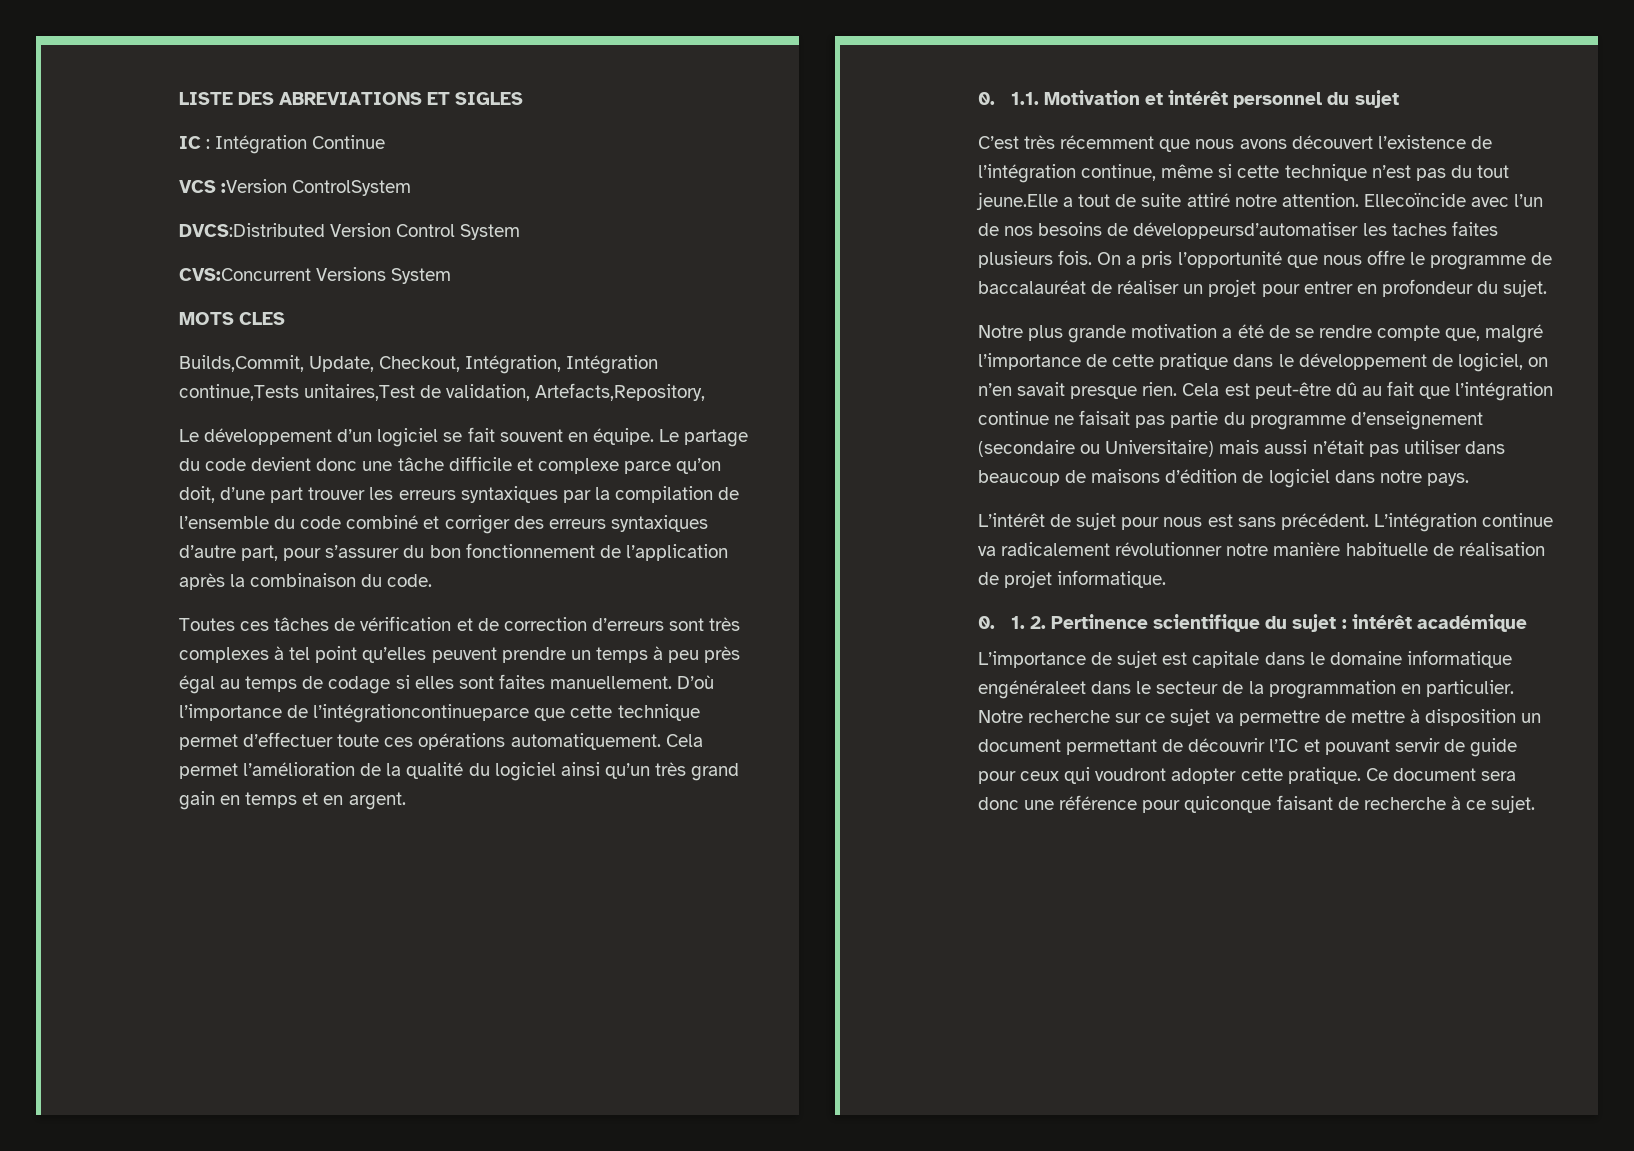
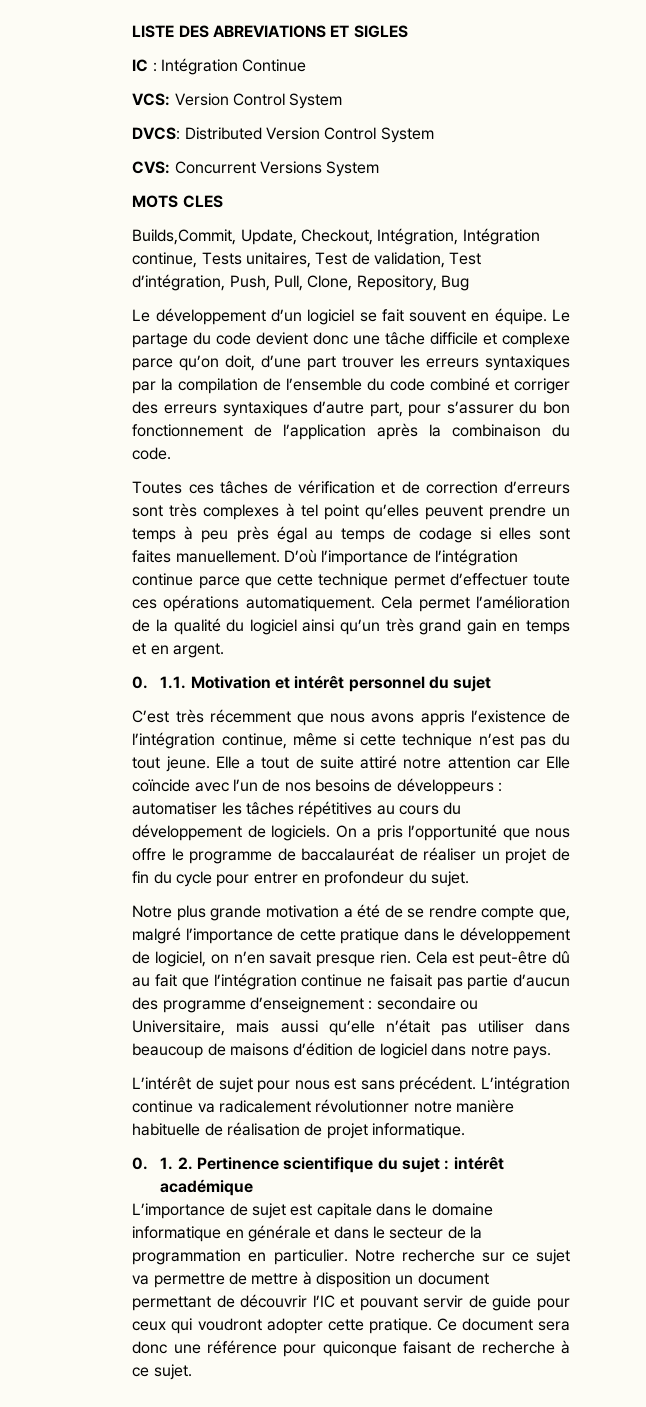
[178,179,412,196] [178,223,521,240] [178,268,311,281] VCS :Version ControlSystem // DVCS:Distributed Version Control System // CVS:Concurrent -> [132,93,343,109] [132,127,434,143] [132,161,256,174] VCS: Version Control System // DVCS: Distributed Version Control System // CVS: Concurrent
[178,383,706,401] continue,Tests unitaires,Test de validation, Artefacts,Repository, -> [132,252,482,268] [132,274,469,291] continue, Tests unitaires, Test de validation, Test d’intégration, Push, Pull, Clone, Repository, Bug
[313,704,530,723] l’intégrationcontinueparce -> [434,549,518,566] [132,573,240,589] l’intégration continue parce
[1291,135,1373,149] découvert -> [420,710,465,726] appris
[975,192,1058,210] jeune.Elle -> [165,756,240,772] jeune. Elle
[1281,192,1466,207] attention. Ellecoïncide -> [447,756,570,769] [132,779,191,792] attention car Elle coïncide
[1133,221,1498,239] [977,250,1092,268] développeursd’automatiser les taches faites plusieurs fois. -> [396,778,502,795] [132,801,462,818] [132,824,331,841] développeurs : automatiser les tâches répétitives au cours du développement de logiciels.
(1257, 288) none -> [551,848,570,861] [132,871,212,887] de fin du cycle
[1223,411,1483,430] [977,440,1215,457] du programme d’enseignement (secondaire ou Universitaire) -> [513,974,570,987] [132,997,478,1013] [132,1020,226,1036] d’aucun des programme d’enseignement : secondaire ou Universitaire,
(1308, 447) none -> [328,1020,375,1036] qu’elle
[977,680,1086,699] engénéraleet -> [225,1225,330,1242] en générale et

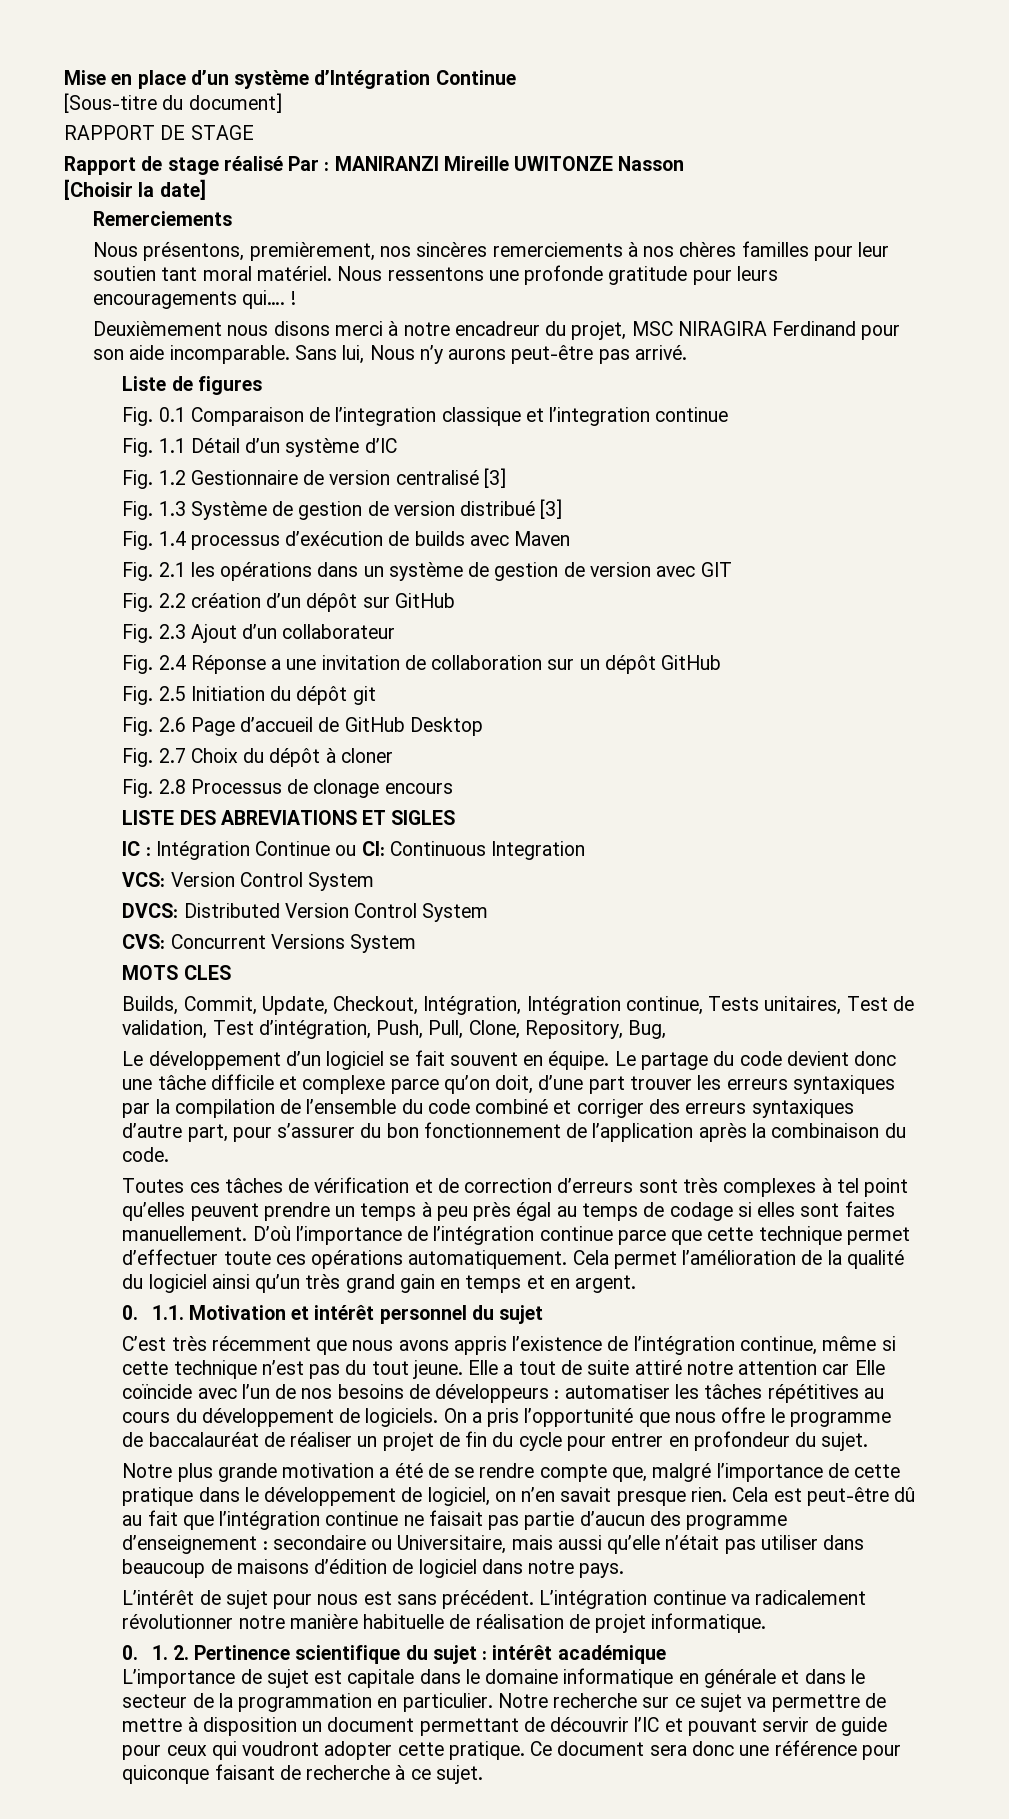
(132, 31) none -> [64,70,516,89] [64,93,282,113] [64,125,254,140] [64,156,685,175] [64,179,206,200] [93,211,233,226] [93,241,890,261] [93,265,778,285] [93,290,296,309] [93,321,901,340] [93,345,687,364] [122,376,262,395] [122,407,729,426] [122,438,397,457] [122,468,506,489] [122,499,563,520] [122,531,571,550] [122,562,732,581] [122,593,455,612] [122,624,396,643] [122,655,722,674] [122,686,376,705] [122,717,483,736] [122,748,393,767] [122,779,453,798] Mise en place d’un système d’Intégration Continue // [Sous-titre du document] // RAPPORT DE STAGE // Rapport de stage réalisé Par : MANIRANZI Mireille UWITONZE Nasson // [Choisir la date] // Remerciements // Nous présentons, premièrement, nos sincères remerciements à nos chères familles pour leur soutien tant moral matériel. Nous ressentons une profonde gratitude pour leurs encouragements qui…. ! // Deuxièmement nous disons merci à notre encadreur du projet, MSC NIRAGIRA Ferdinand pour son aide incomparable. Sans lui, Nous n’y aurons peut-être pas arrivé. // Liste de figures // Fig. 0.1 Comparaison de l’integration classique et l’integration continue // Fig. 1.1 Détail d’un système d’IC // Fig. 1.2 Gestionnaire de version centralisé [3] // Fig. 1.3 Système de gestion de version distribué [3] // Fig. 1.4 processus d’exécution de builds avec Maven // Fig. 2.1 les opérations dans un système de gestion de version avec GIT // Fig. 2.2 création d’un dépôt sur GitHub // Fig. 2.3 Ajout d’un collaborateur // Fig. 2.4 Réponse a une invitation de collaboration sur un dépôt GitHub // Fig. 2.5 Initiation du dépôt git // Fig. 2.6 Page d’accueil de GitHub Desktop // Fig. 2.7 Choix du dépôt à cloner // Fig. 2.8 Processus de clonage encours //
(307, 65) none -> [335,841,586,860] ou CI: Continuous Integration
[132,229,237,245] Builds,Commit, -> [122,996,257,1015] Builds, Commit,
[440,275,469,291] Bug -> [628,1020,667,1039] Bug,

